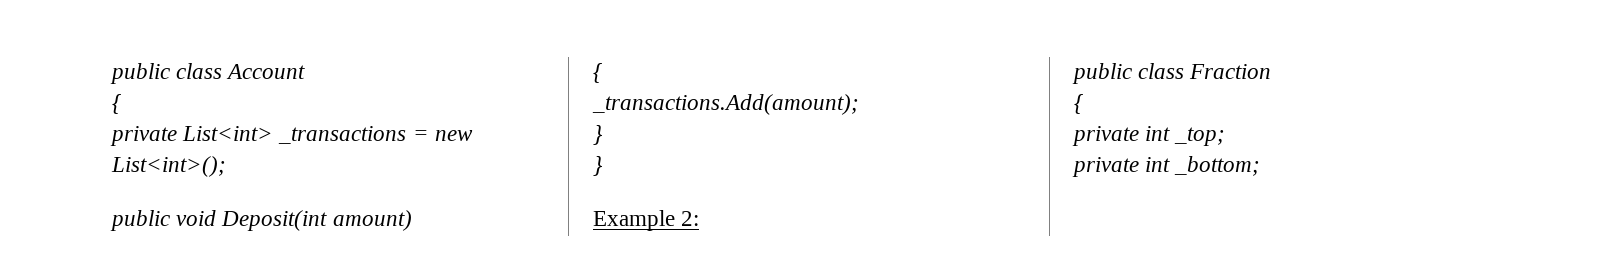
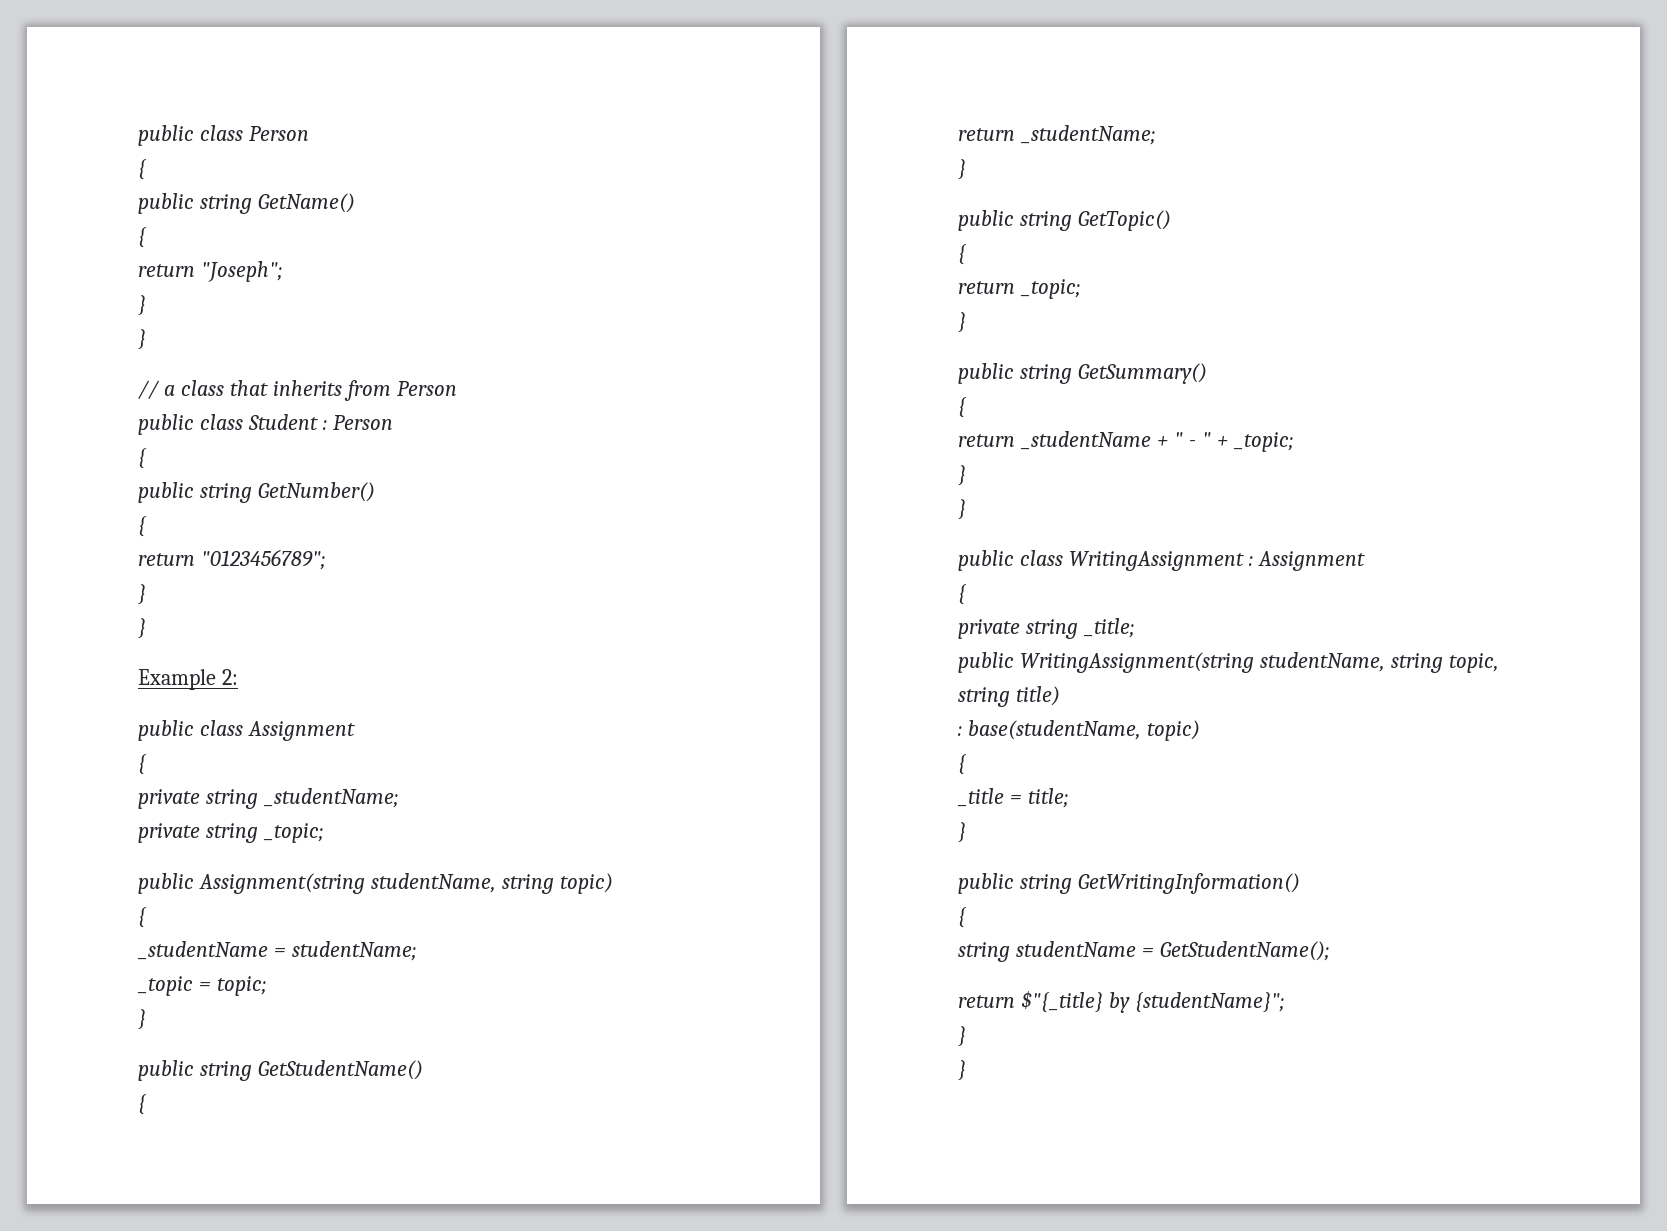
[110,63,306,84] [112,94,121,114] [110,126,473,146] [111,156,226,177] [110,210,412,231] [593,63,602,83] [592,94,859,115] public class Account // { // private List<int> _transactions = new List<int>(); // public void Deposit(int amount) // { // _transactions.Add(amount); -> [138,125,309,146] [138,159,147,180] [138,193,355,214] [138,227,147,248] [138,261,283,282] [138,295,146,316] [138,329,146,350] [138,380,457,401] [138,414,393,435] [138,448,147,469] [138,482,375,503] [138,516,147,537] [138,549,326,570] public class Person // { // public string GetName() // { // return "Joseph"; // } // } // // a class that inherits from Person // public class Student : Person // { // public string GetNumber() // { // return "0123456789";
[1189,64,1272,79] [1074,94,1083,114] [1072,126,1226,146] [1072,156,1261,177] Fraction // { // private int _top; // private int _bottom; -> [247,721,355,741] [138,754,147,775] [138,788,399,809] [138,823,324,843] [138,873,613,894] [138,907,147,928] [137,941,417,961] [137,976,267,996] [138,1009,146,1030] [138,1060,423,1081] [138,1094,147,1115] [958,125,1156,145] [958,159,966,180] [958,210,1171,231] [958,244,967,265] [958,279,1081,299] [958,312,966,333] [958,363,1207,384] [958,397,967,418] [958,431,1294,452] [958,465,966,486] [958,499,966,520] [958,550,1365,571] [958,584,967,605] [958,618,1135,639] [958,652,1499,673] [958,686,1060,707] [958,720,1200,741] [958,754,967,775] [957,788,1069,808] [958,822,966,843] [958,873,1300,894] [958,907,967,928] [958,941,1330,962] [958,991,1285,1013] [958,1026,966,1047] [958,1060,966,1081] Assignment // { // private string _studentName; // private string _topic; // public Assignment(string studentName, string topic) // { // _studentName = studentName; // _topic = topic; // } // public string GetStudentName() // { // return _studentName; // } // public string GetTopic() // { // return _topic; // } // public string GetSummary() // { // return _studentName + " - " + _topic; // } // } // public class WritingAssignment : Assignment // { // private string _title; // public WritingAssignment(string studentName, string topic, string title) // : base(studentName, topic) // { // _title = title; // } // public string GetWritingInformation() // { // string studentName = GetStudentName(); // return $"{_title} by {studentName}"; // } // }

